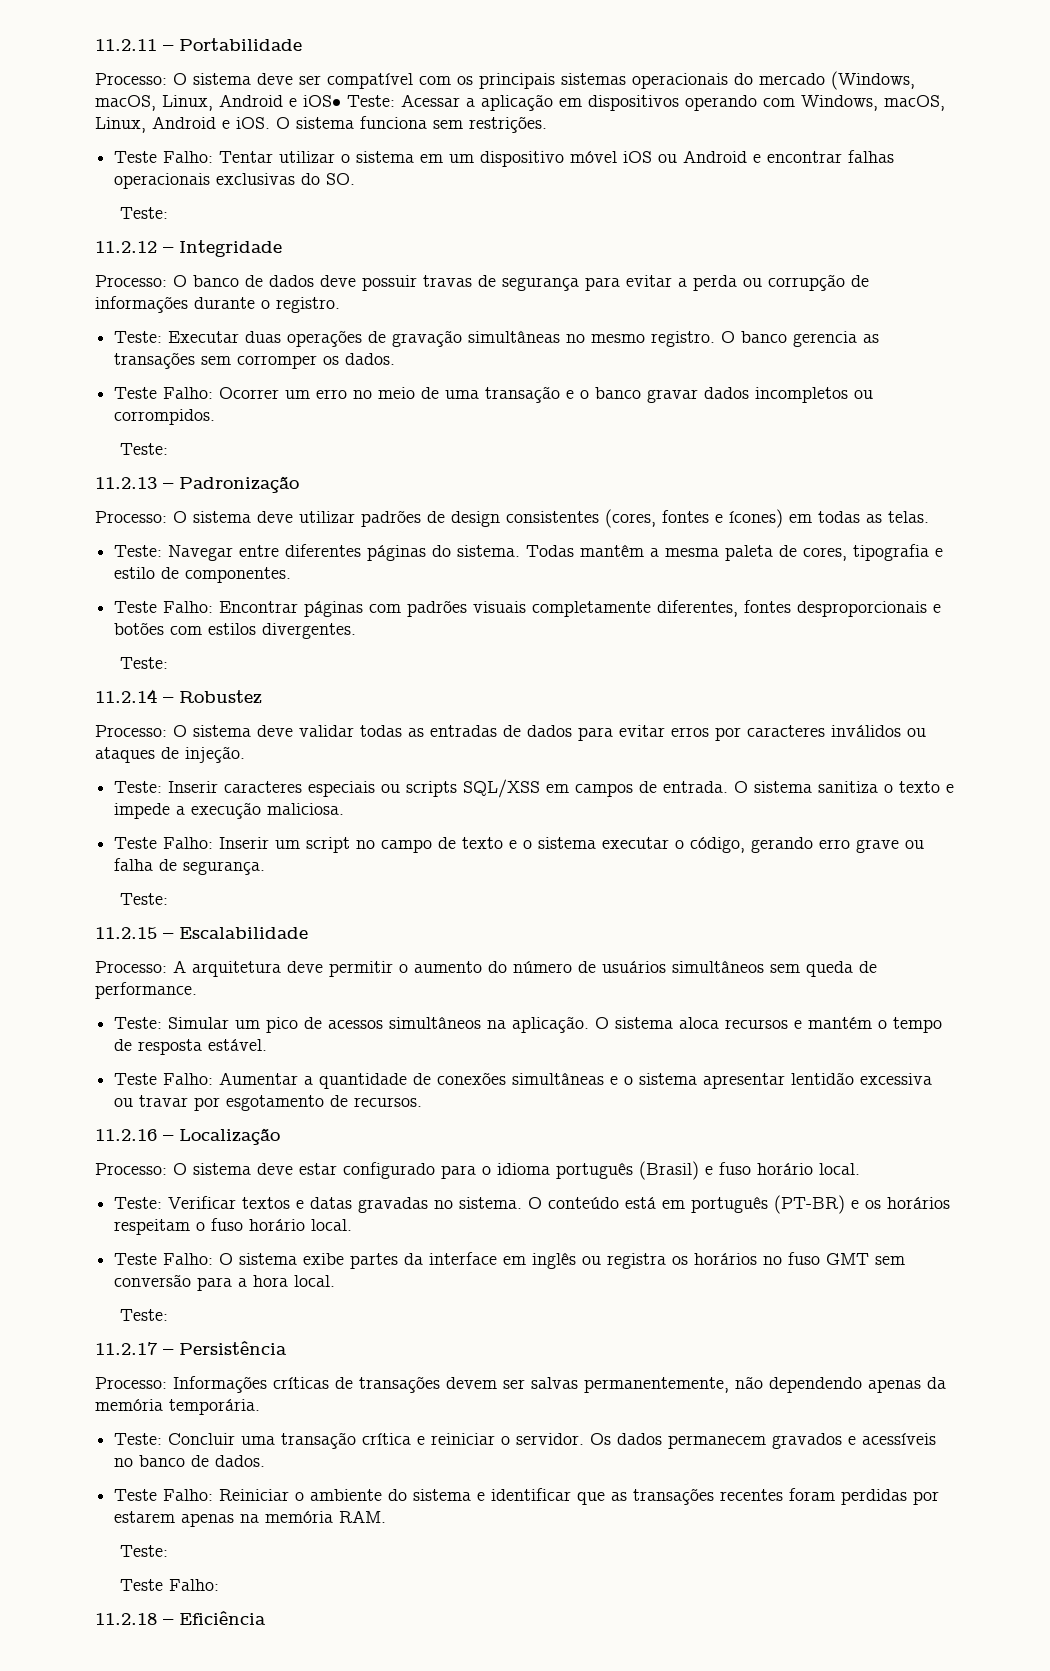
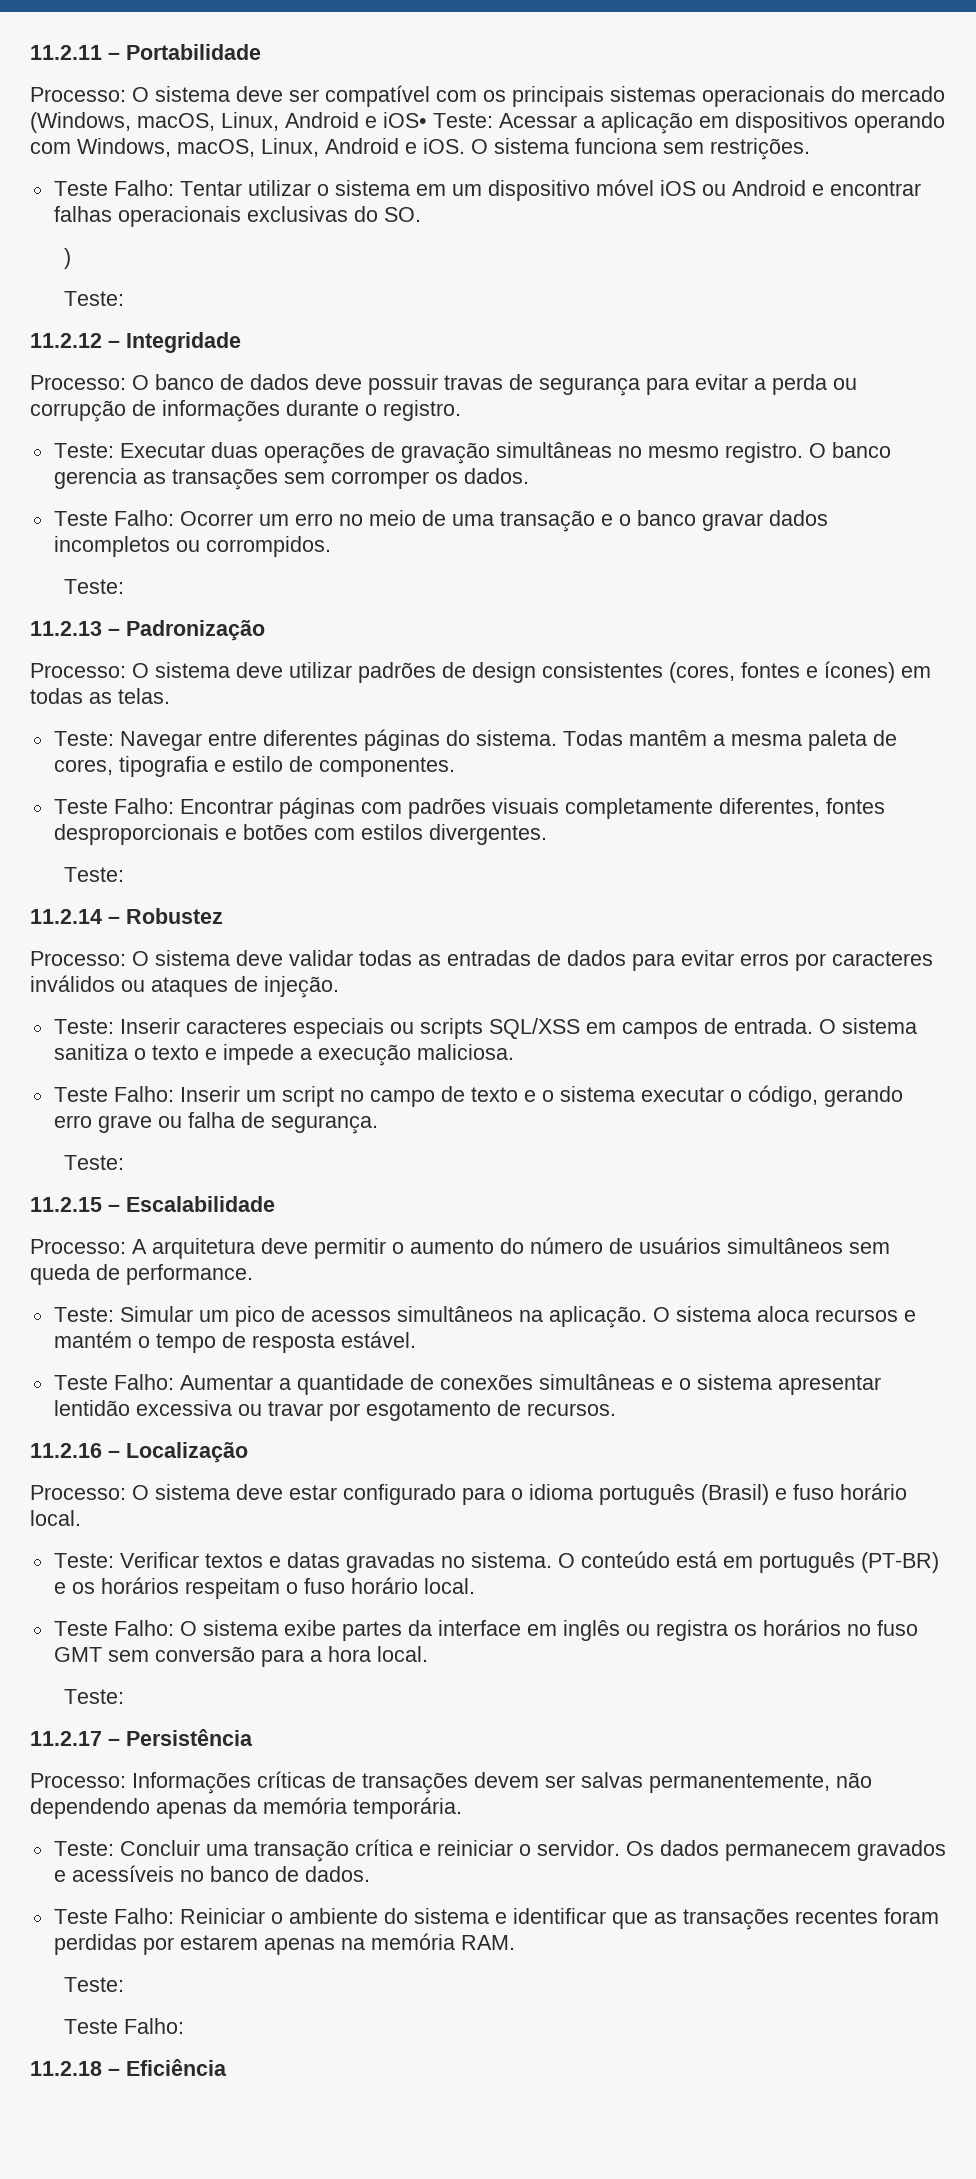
(356, 179) none -> [63,248,71,269] // )

